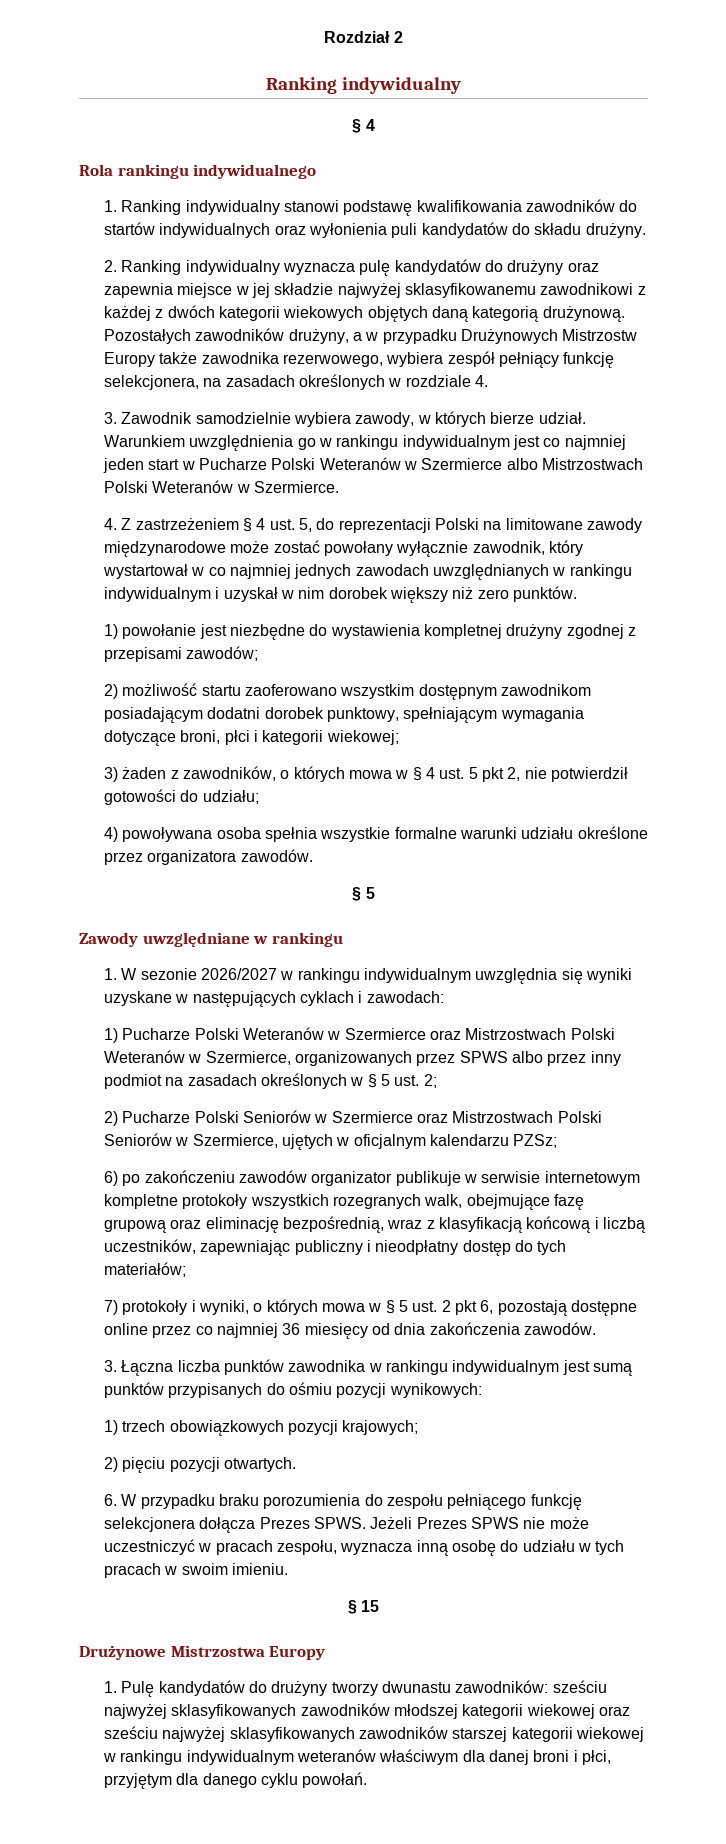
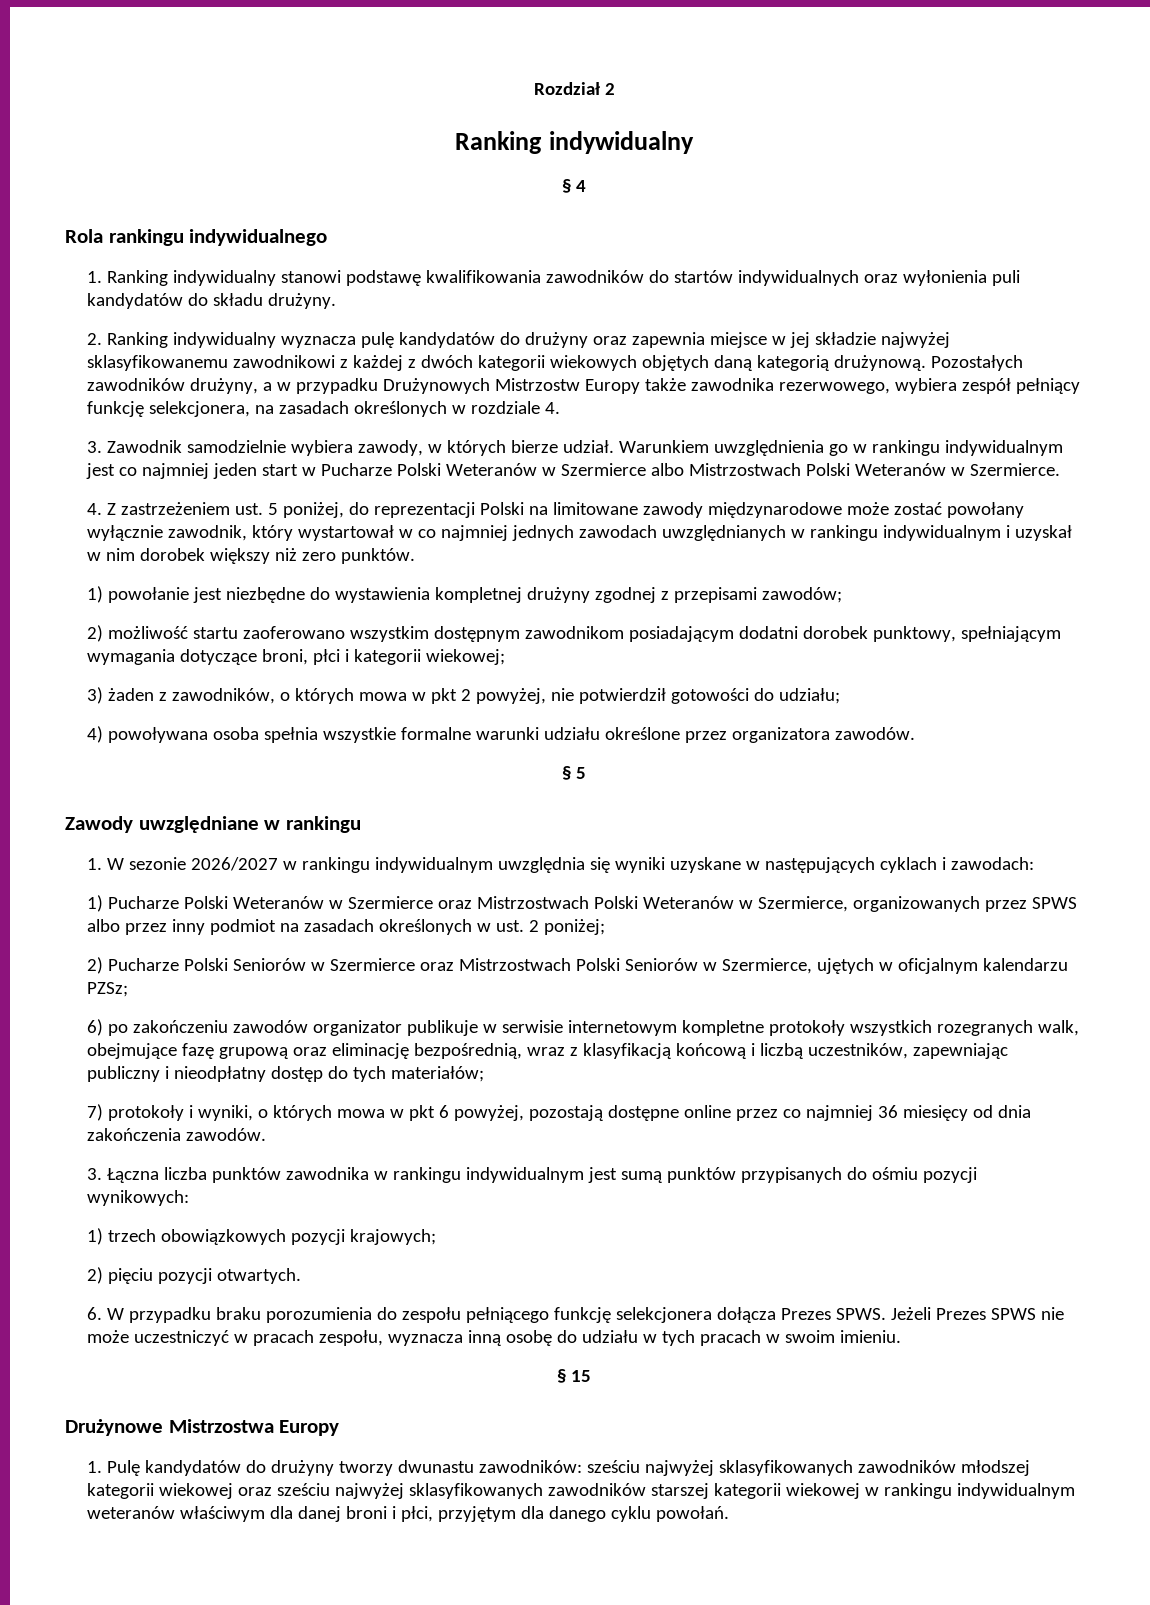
[243,518,313,532] § 4 ust. 5, -> [235,502,345,518] ust. 5 poniżej,
[412,767,521,782] § 4 ust. 5 pkt 2, -> [431,688,547,704] pkt 2 powyżej,
[367,1074,437,1088] § 5 ust. 2; -> [496,919,606,935] ust. 2 poniżej;
[385,1300,494,1315] § 5 ust. 2 pkt 6, -> [409,1105,525,1121] pkt 6 powyżej,

